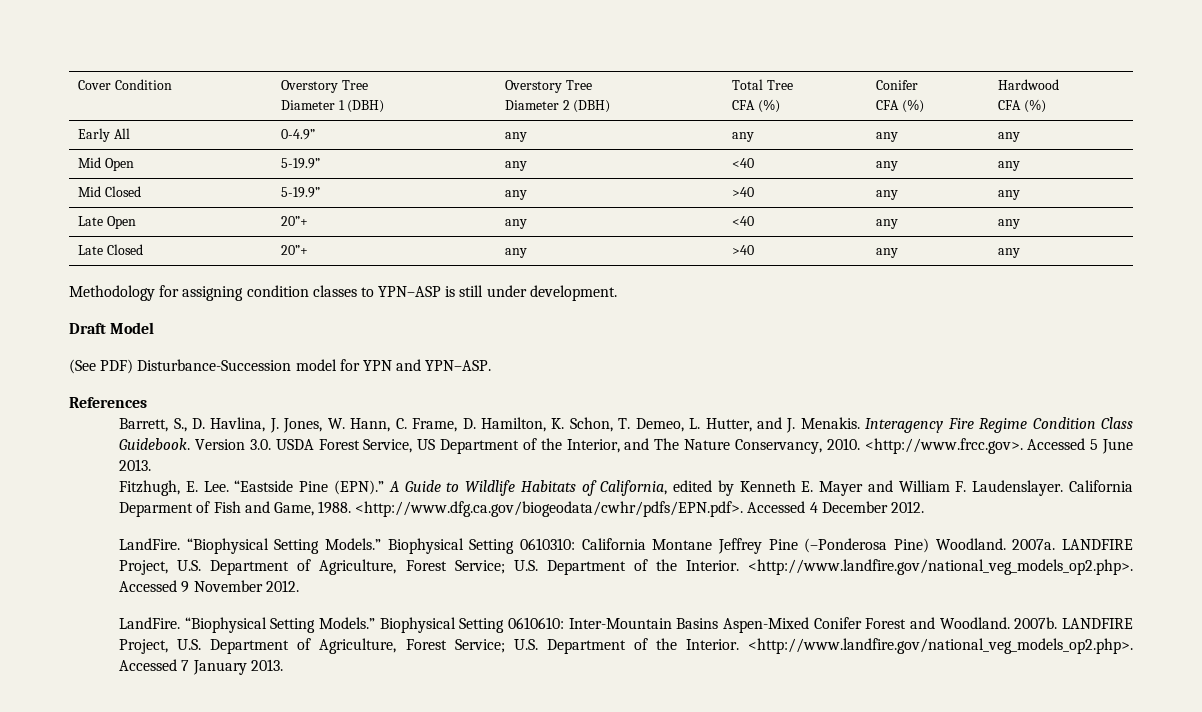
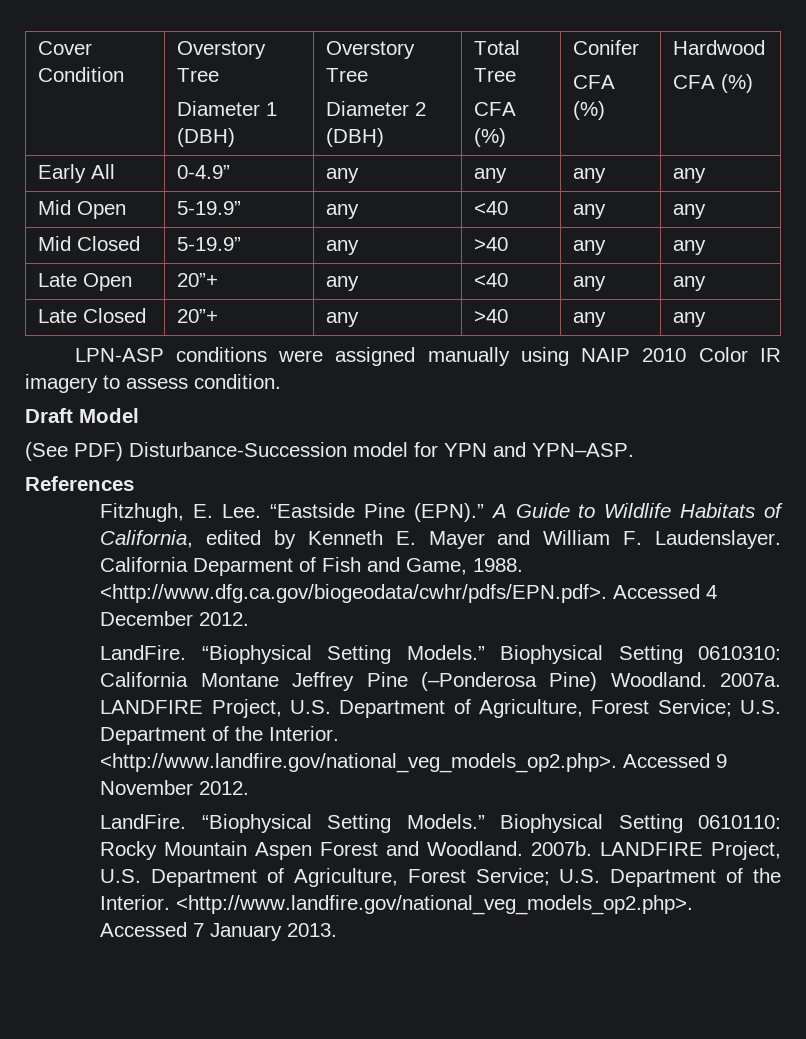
[69,285,617,301] Methodology for assigning condition classes to YPN–ASP is still under development. -> [74,347,782,366] [25,374,281,393] LPN-ASP conditions were assigned manually using NAIP 2010 Color IR imagery to assess condition.
[119,417,1134,433] [119,438,1134,454] [119,459,152,471] // Barrett, S., D. Havlina, J. Jones, W. Hann, C. Frame, D. Hamilton, K. Schon, T. Demeo, L. Hutter, and J. Menakis. Interagency Fire Regime Condition Class Guidebook. Version 3.0. USDA Forest Service, US Department of the Interior, and The Nature Conservancy, 2010. <http://www.frcc.gov>. Accessed 5 June 2013. -> (134, 483) none
[508,617,862,633] 0610610: Inter-Mountain Basins Aspen-Mixed Conifer -> [698,815,781,829] [100,841,313,860] 0610110: Rocky Mountain Aspen

